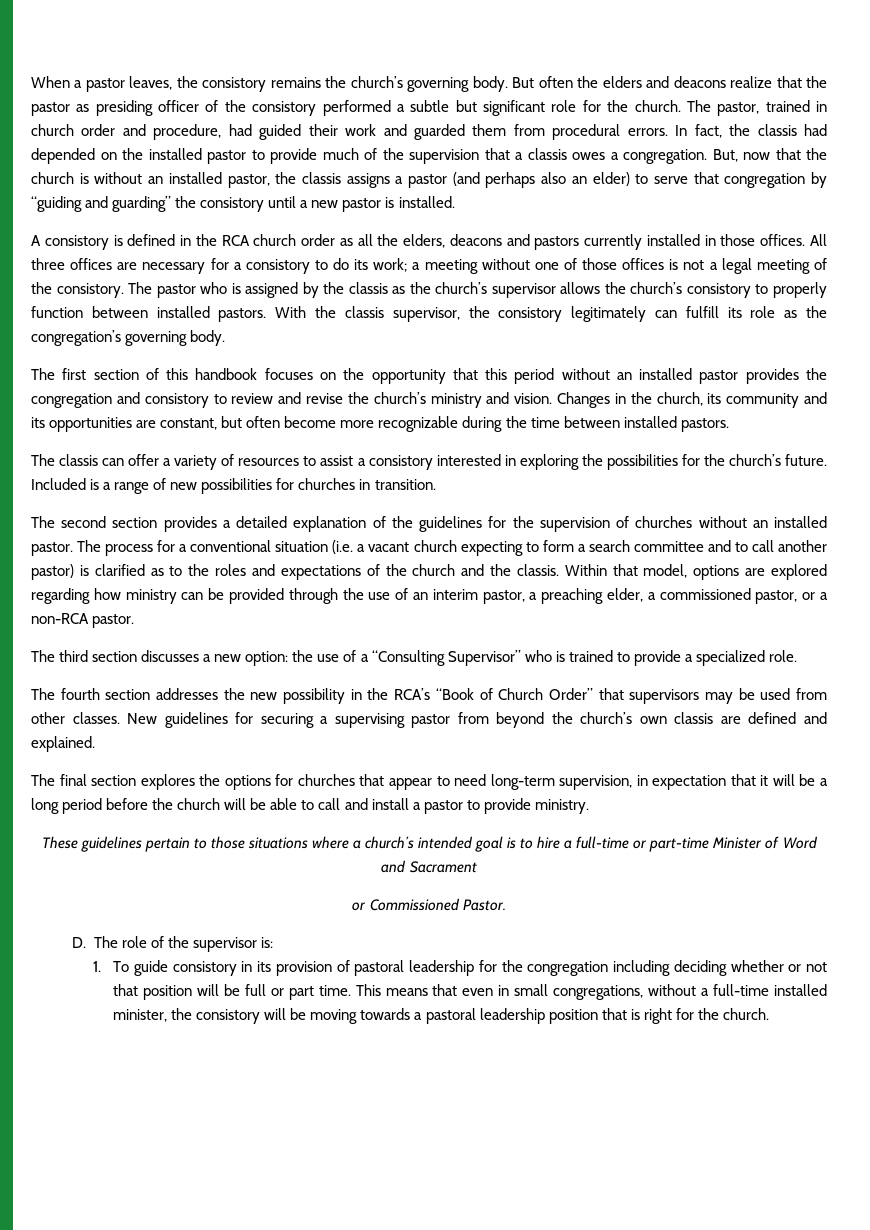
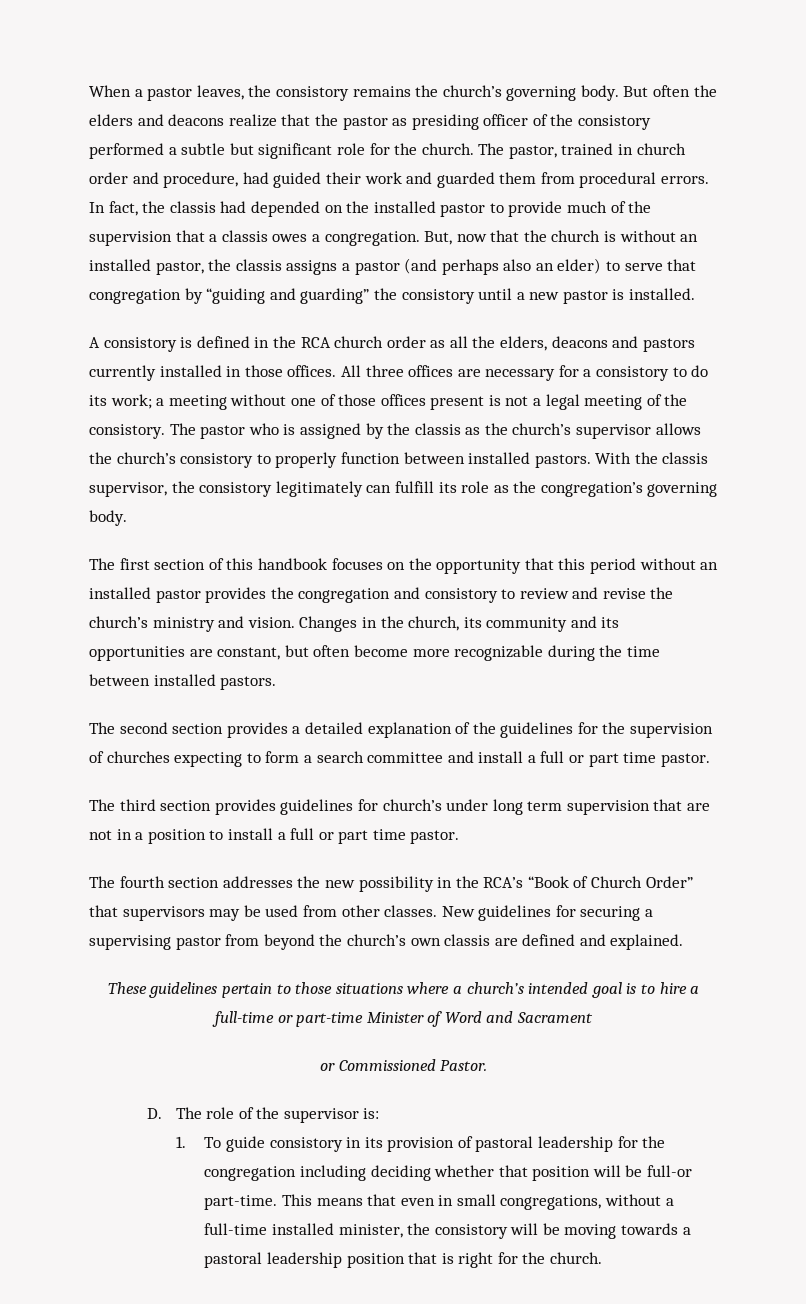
(665, 264) none -> [430,396,485,410] present
[31,454,827,470] [31,478,436,494] // The classis can offer a variety of resources to assist a consistory interested in exploring the possibilities for the church’s future. Included is a range of new possibilities for churches in transition. -> (277, 683) none
[698,516,828,528] [31,540,457,556] without an installed pastor. The process for a conventional situation (i.e. a vacant church -> (170, 757) none
[734,540,827,552] [31,564,828,580] [31,588,828,604] [31,613,135,628] [31,650,797,666] to call another pastor) is clarified as to the roles and expectations of the church and the classis. Within that model, options are explored regarding how ministry can be provided through the use of an interim pastor, a preaching elder, a commissioned pastor, or a non-RCA pastor. // The third section discusses a new option: the use of a “Consulting Supervisor” who is trained to provide a specialized role. -> [478,751,710,767] [89,799,711,815] [89,828,460,844] install a full or part time pastor. // The third section provides guidelines for church’s under long term supervision that are not in a position to install a full or part time pastor.
[31,774,828,790] [31,798,589,814] // The final section explores the options for churches that appear to need long-term supervision, in expectation that it will be a long period before the church will be able to call and install a pastor to provide ministry. -> (684, 942) none
[788,962,828,972] or not -> (495, 1171) none
[244,984,351,1000] full or part time. -> [647,1165,693,1177] [204,1195,278,1210] full-or part-time.

